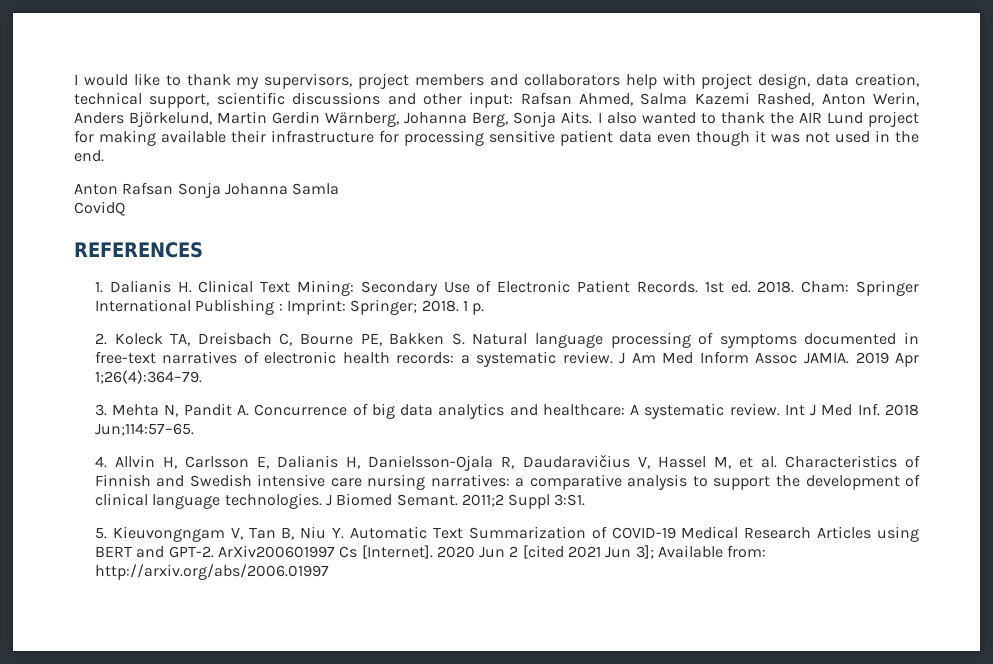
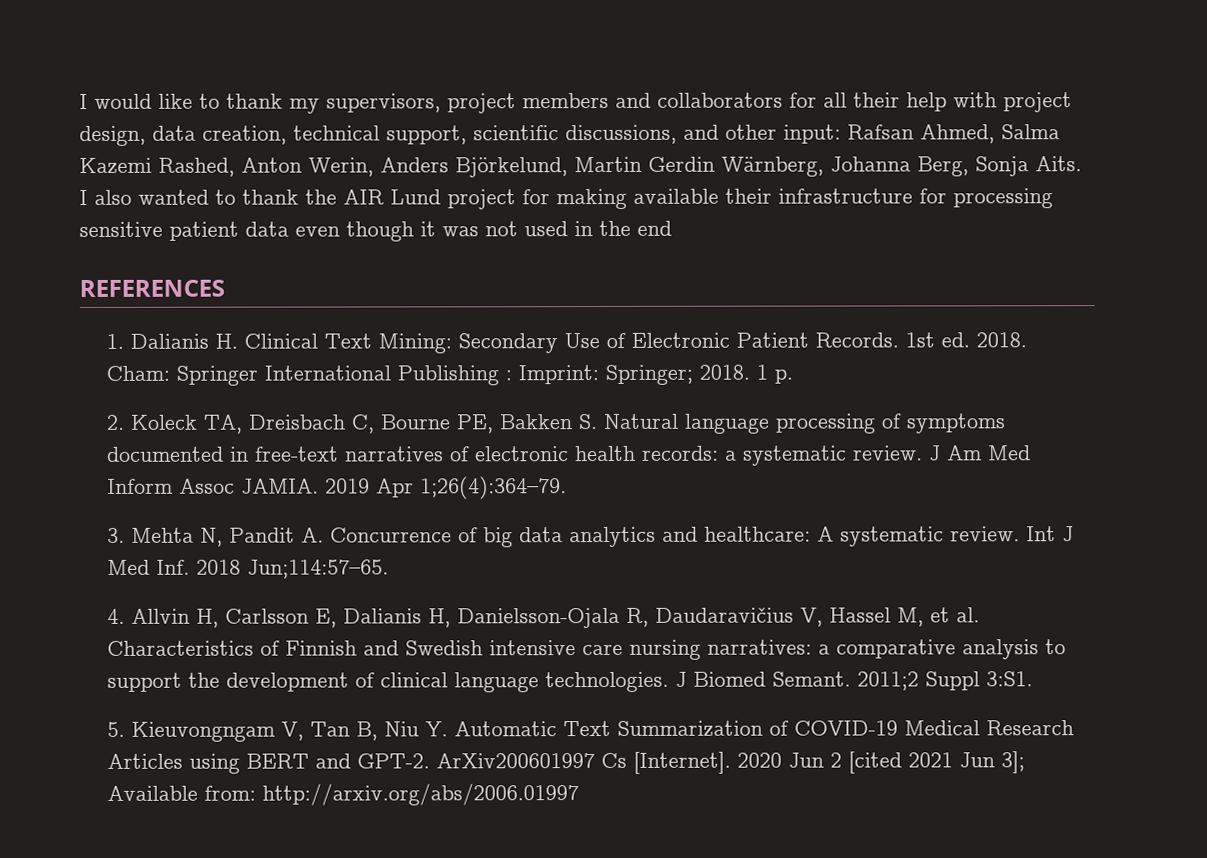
(620, 80) none -> [789,92,900,108] for all their
[292,92,381,105] discussions -> [565,124,677,145] discussions,
[74,150,104,162] [74,182,340,198] [74,201,125,216] end. // Anton Rafsan Sonja Johanna Samla // CovidQ -> [637,220,672,236] end

